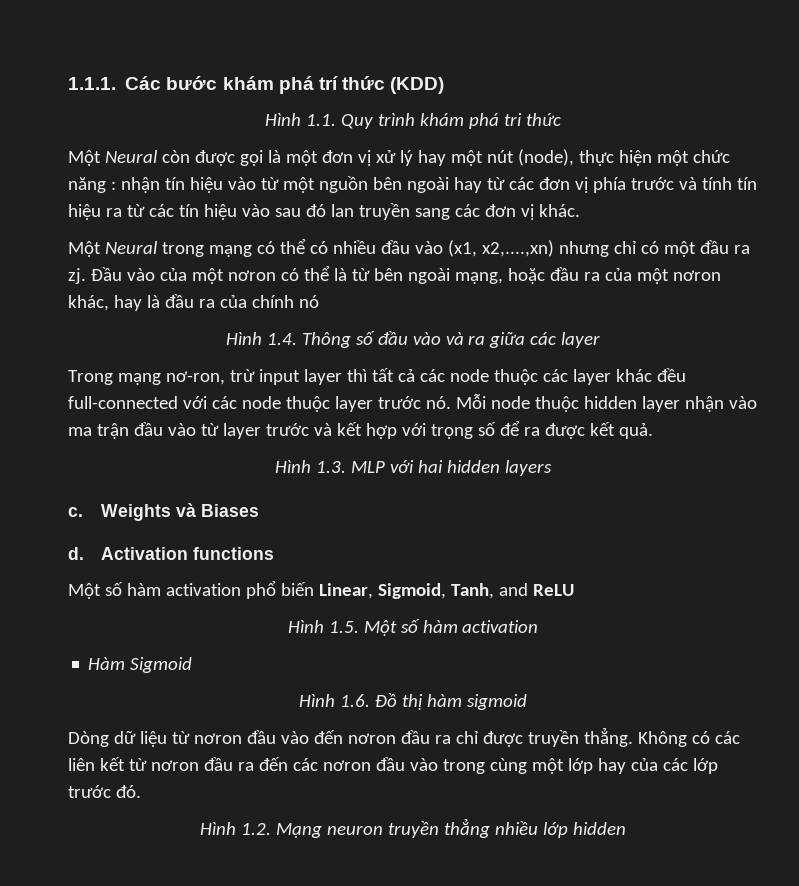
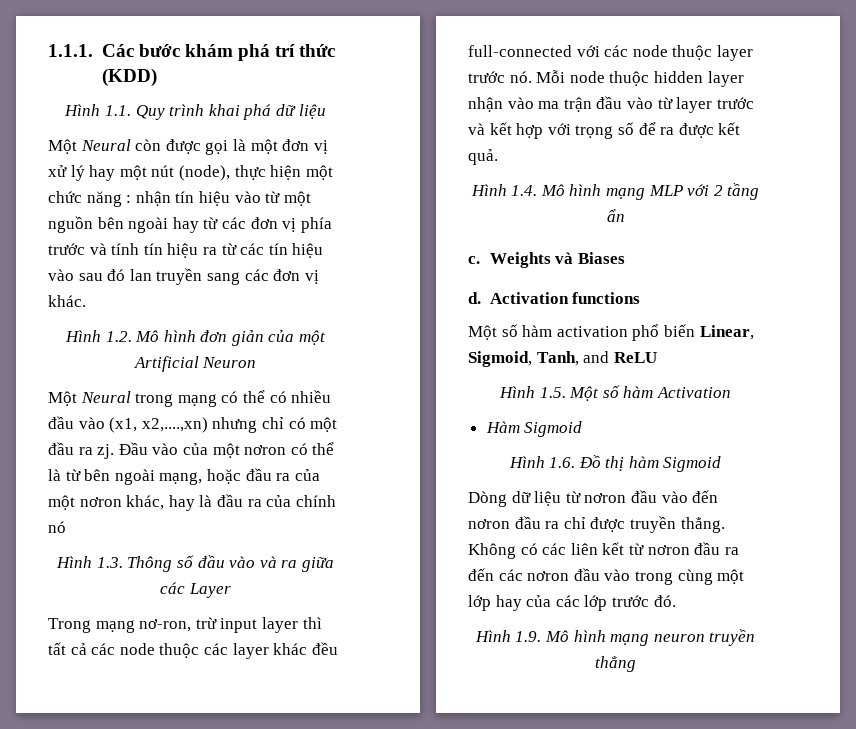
[419,113,561,129] khám phá tri thức -> [208,104,326,120] khai phá dữ liệu
(580, 210) none -> [64,330,327,346] [133,356,257,372] // Hình 1.2. Mô hình đơn giản của một Artificial Neuron
[266,333,297,345] 1.4. -> [96,557,123,568] 1.3.
[561,332,601,348] layer -> [188,583,231,598] Layer
[316,460,552,476] 1.3. MLP với hai hidden layers -> [511,183,760,200] [606,209,625,222] 1.4. Mô hình mạng MLP với 2 tầng ẩn
[462,620,539,633] activation -> [656,387,731,398] Activation
[466,694,527,710] sigmoid -> [663,456,722,472] Sigmoid
[241,818,626,838] 1.2. Mạng neuron truyền thẳng nhiều lớp hidden -> [515,629,756,646] [595,656,636,672] 1.9. Mô hình mạng neuron truyền thẳng

